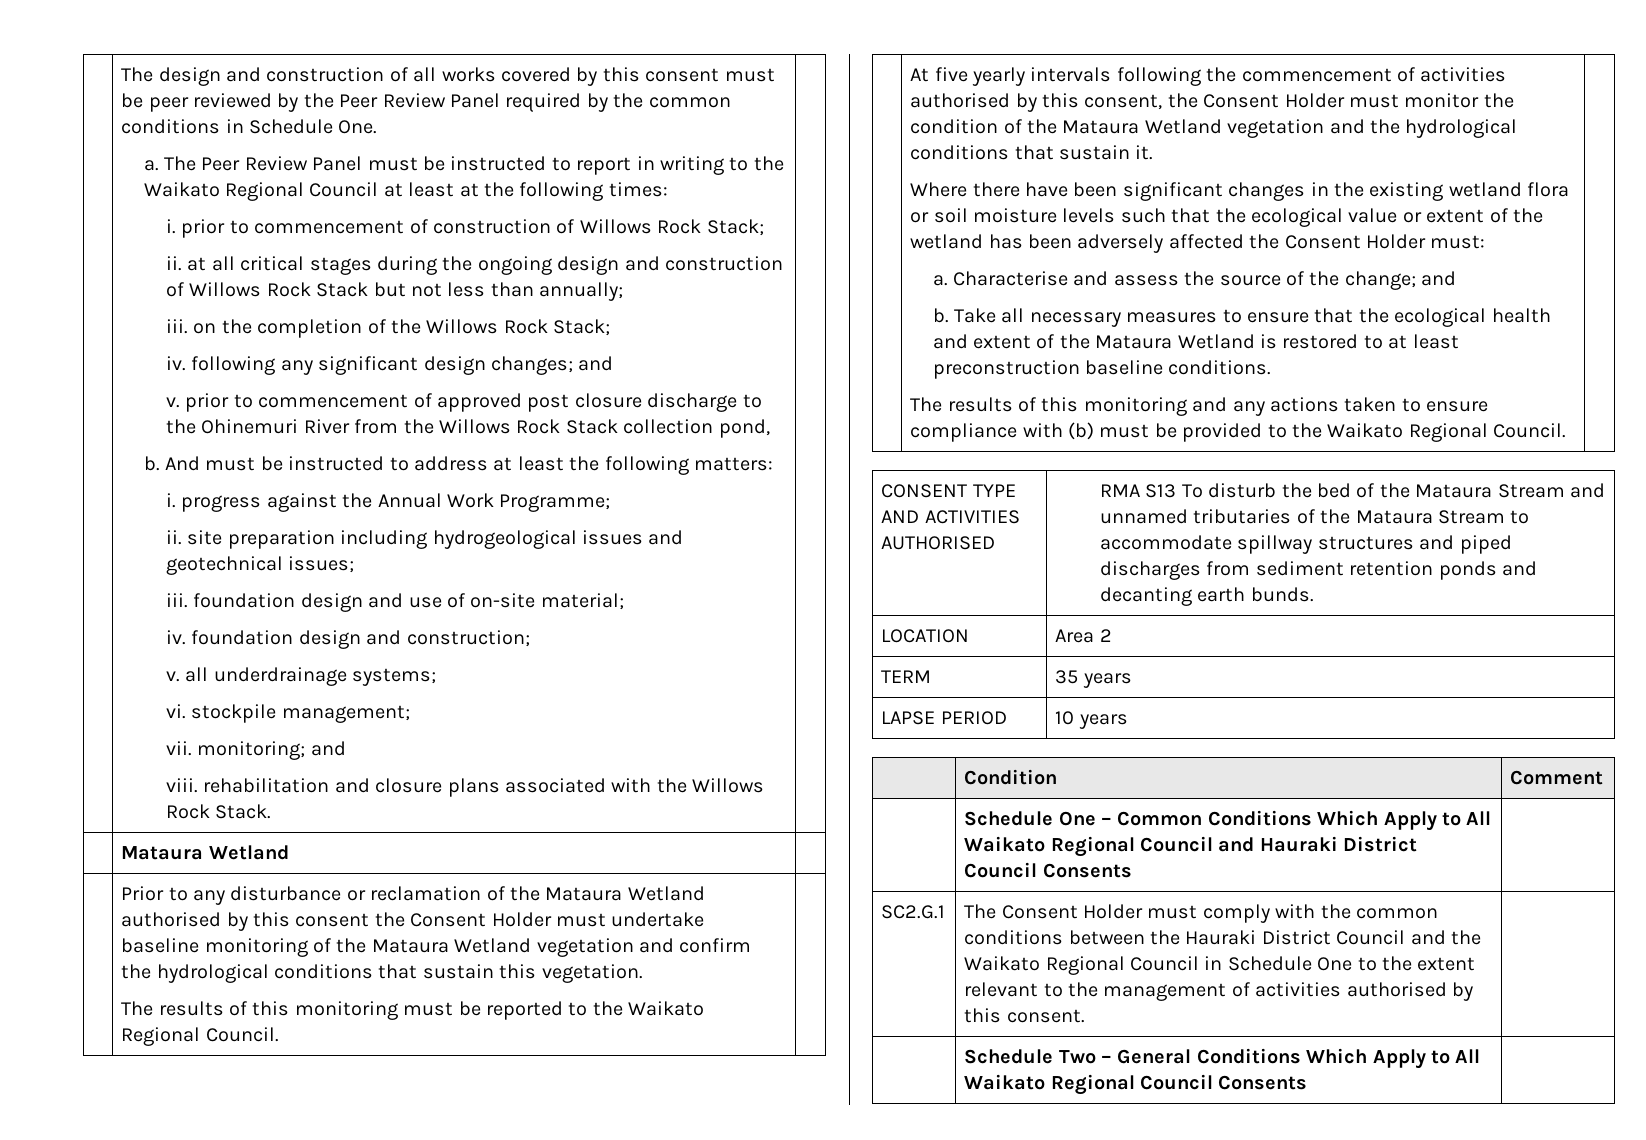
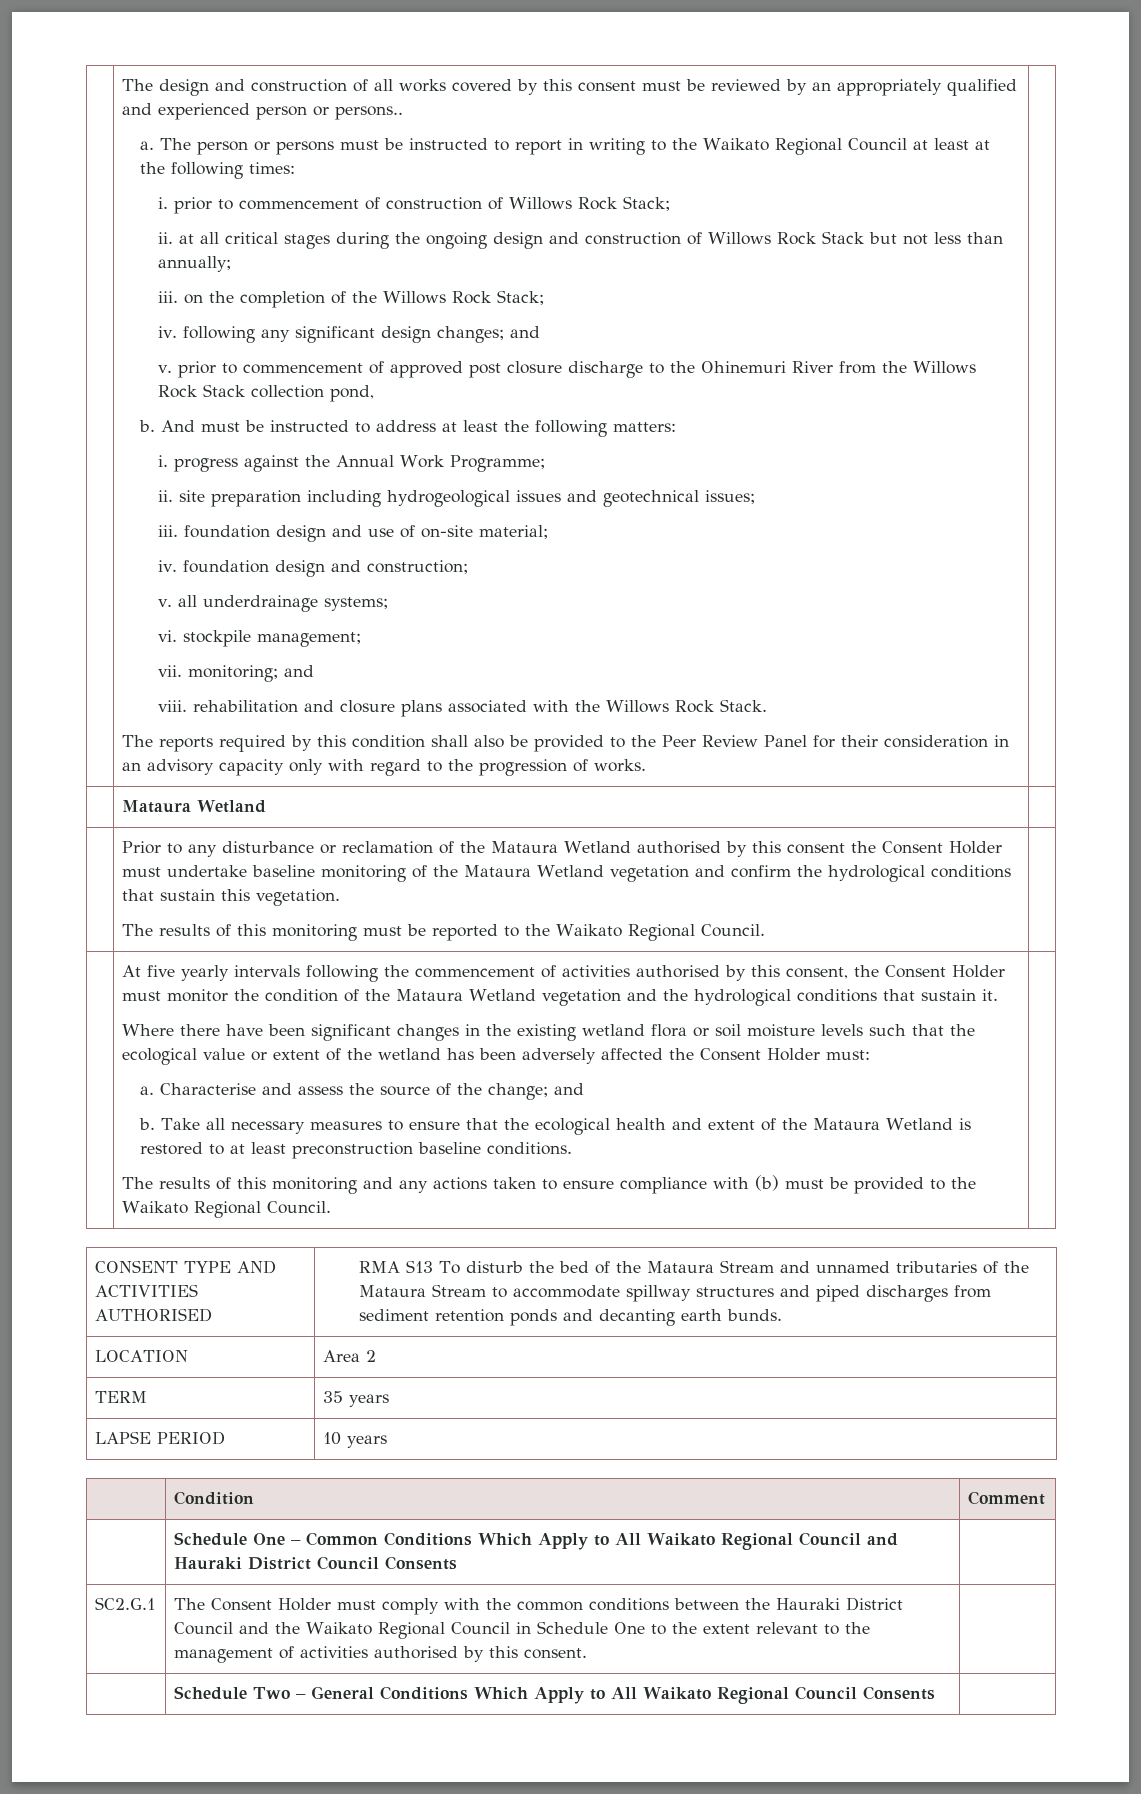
[148,97,189,112] peer -> (706, 85) none
[303,93,731,112] [121,119,378,134] the Peer Review Panel required by the common conditions in Schedule One. -> [812,79,1018,96] [122,103,404,120] an appropriately qualified and experienced person or persons..
[201,156,363,171] Peer Review Panel -> [196,141,334,155] person or persons
(272, 811) none -> [122,735,1010,752] [122,759,647,776] // The reports required by this condition shall also be provided to the Peer Review Panel for their consideration in an advisory capacity only with regard to the progression of works.

